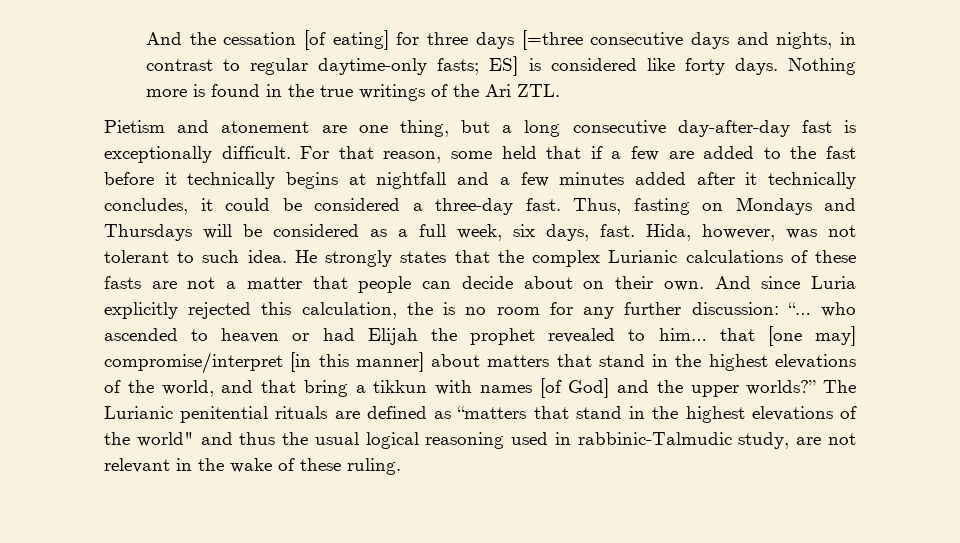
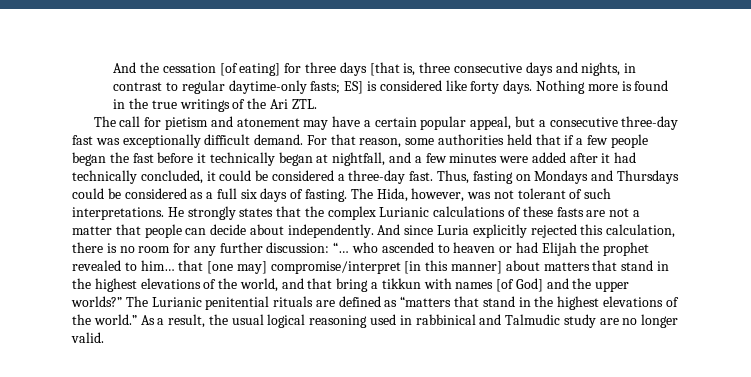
[521,30,583,50] [=three -> [369,62,451,76] [that is, three
[104,120,856,137] [104,146,291,163] Pietism and atonement are one thing, but a long consecutive day-after-day fast is exceptionally difficult. -> [93,116,679,130] [72,134,304,148] The call for pietism and atonement may have a certain popular appeal, but a consecutive three-day fast was exceptionally difficult demand.
(492, 155) none -> [438,134,505,145] authorities
[668,146,781,159] are added to -> [610,134,648,148] [72,152,106,166] people began
[286,172,447,189] begins at nightfall -> [278,152,386,166] began at nightfall,
(625, 178) none -> [499,156,529,163] were
[768,172,857,189] [104,198,188,215] technically concludes, -> [614,152,637,163] [72,170,203,184] had technically concluded,
[203,224,232,239] will -> [72,188,104,199] could
[457,224,635,241] week, six days, fast. -> [240,188,373,202] six days of fasting. The
[177,250,287,263] to such idea. -> [569,188,612,199] [72,207,164,220] of such interpretations.
[583,276,704,291] on their own. -> [287,224,374,238] independently.
[406,302,433,315] the -> [72,242,103,253] there
[136,432,276,447] world" and thus -> [93,314,206,328] world.” As a result,
[577,432,856,449] [104,458,401,475] rabbinic-Talmudic study, are not relevant in the wake of these ruling. -> [415,314,679,328] [71,332,104,343] rabbinical and Talmudic study are no longer valid.

